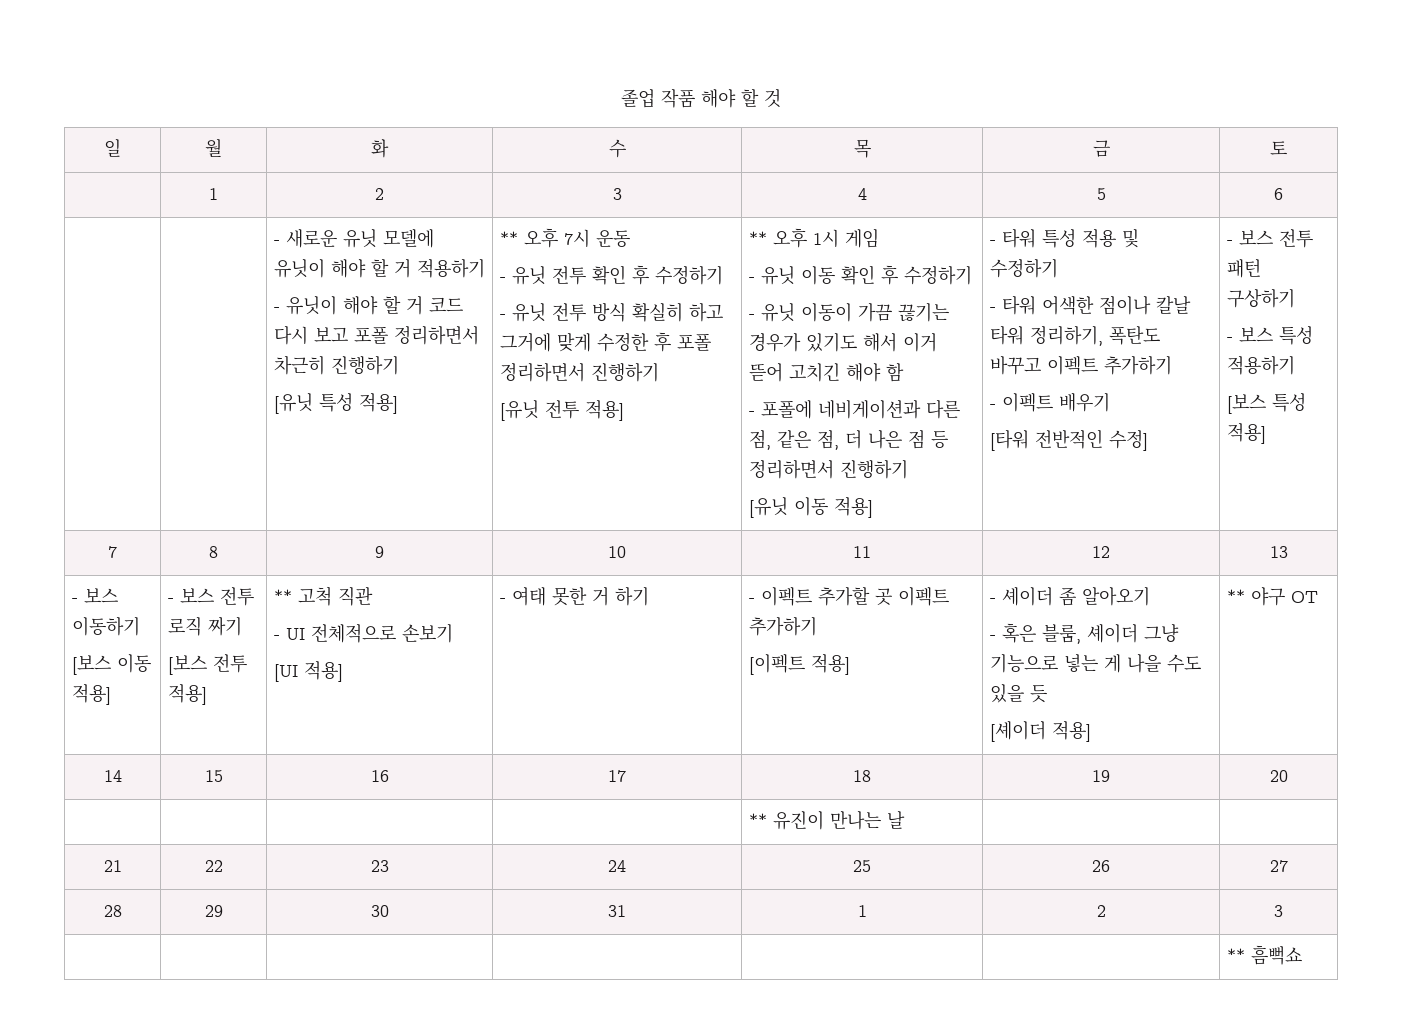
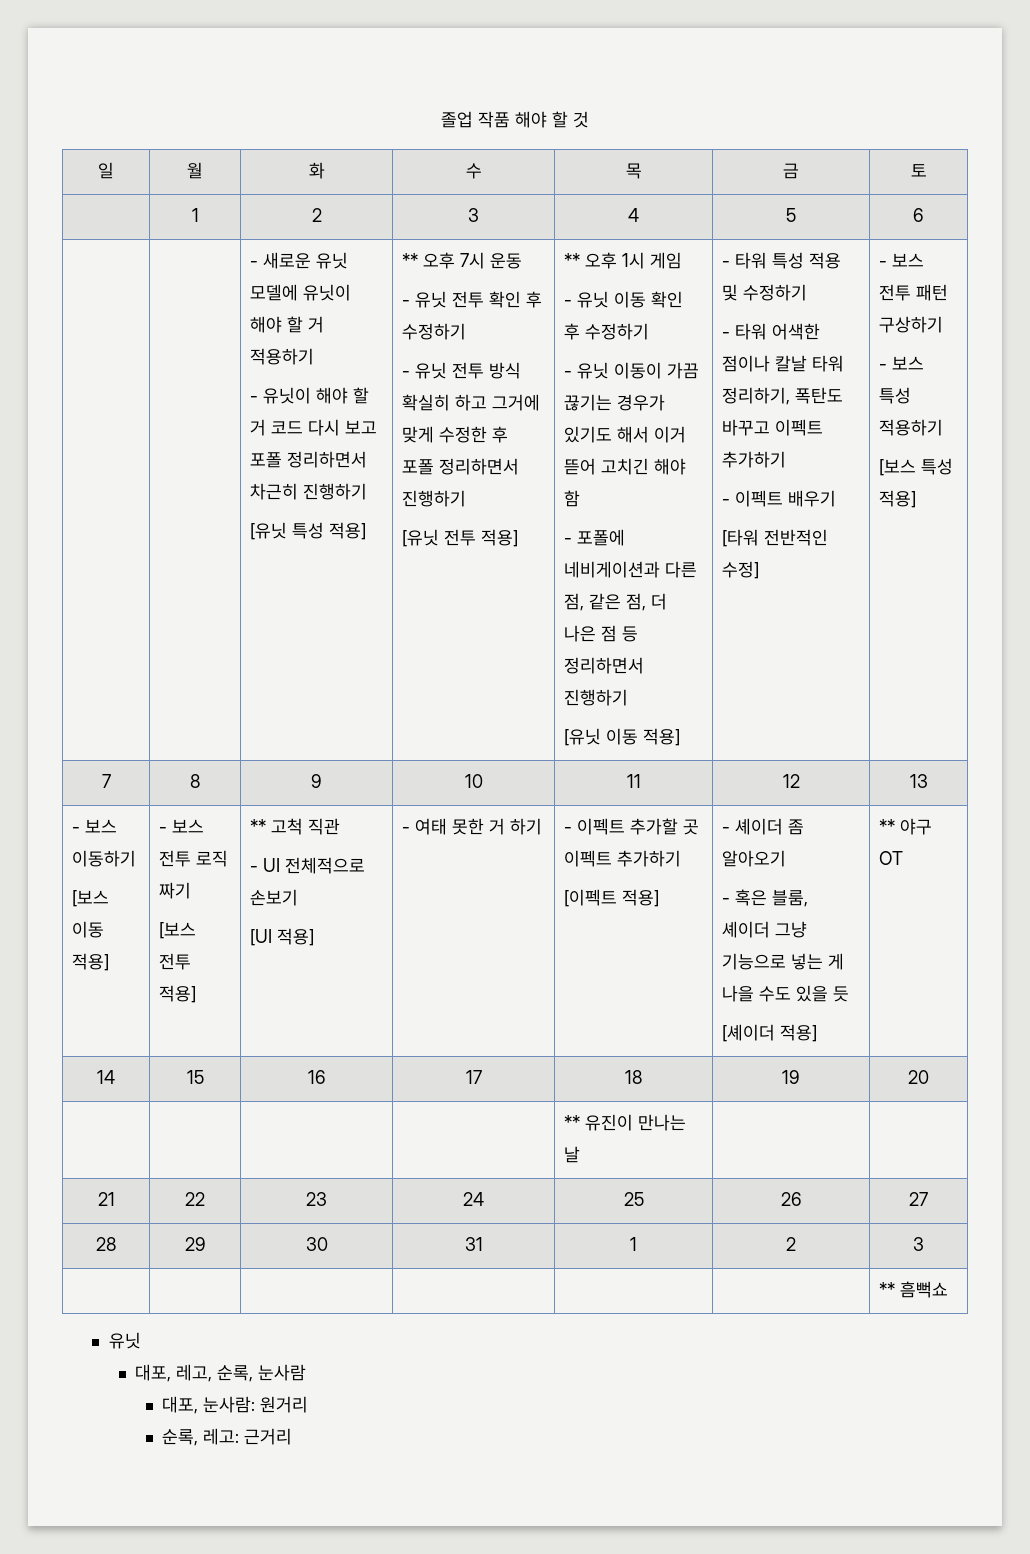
(1302, 955) none -> [108,1332,141,1349] [135,1364,307,1382] [162,1396,309,1414] [162,1428,293,1446] // 유닛 // 대포, 레고, 순록, 눈사람 // 대포, 눈사람: 원거리 // 순록, 레고: 근거리

